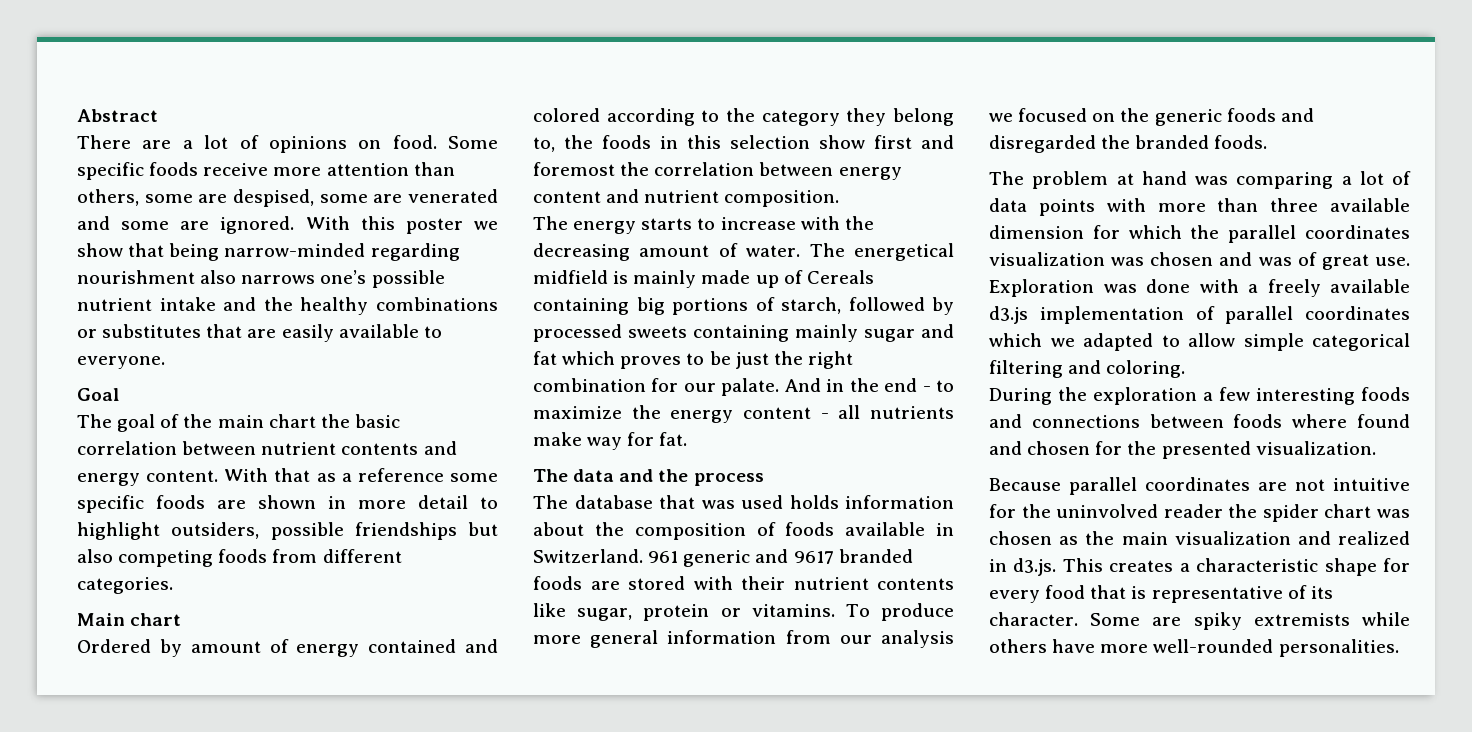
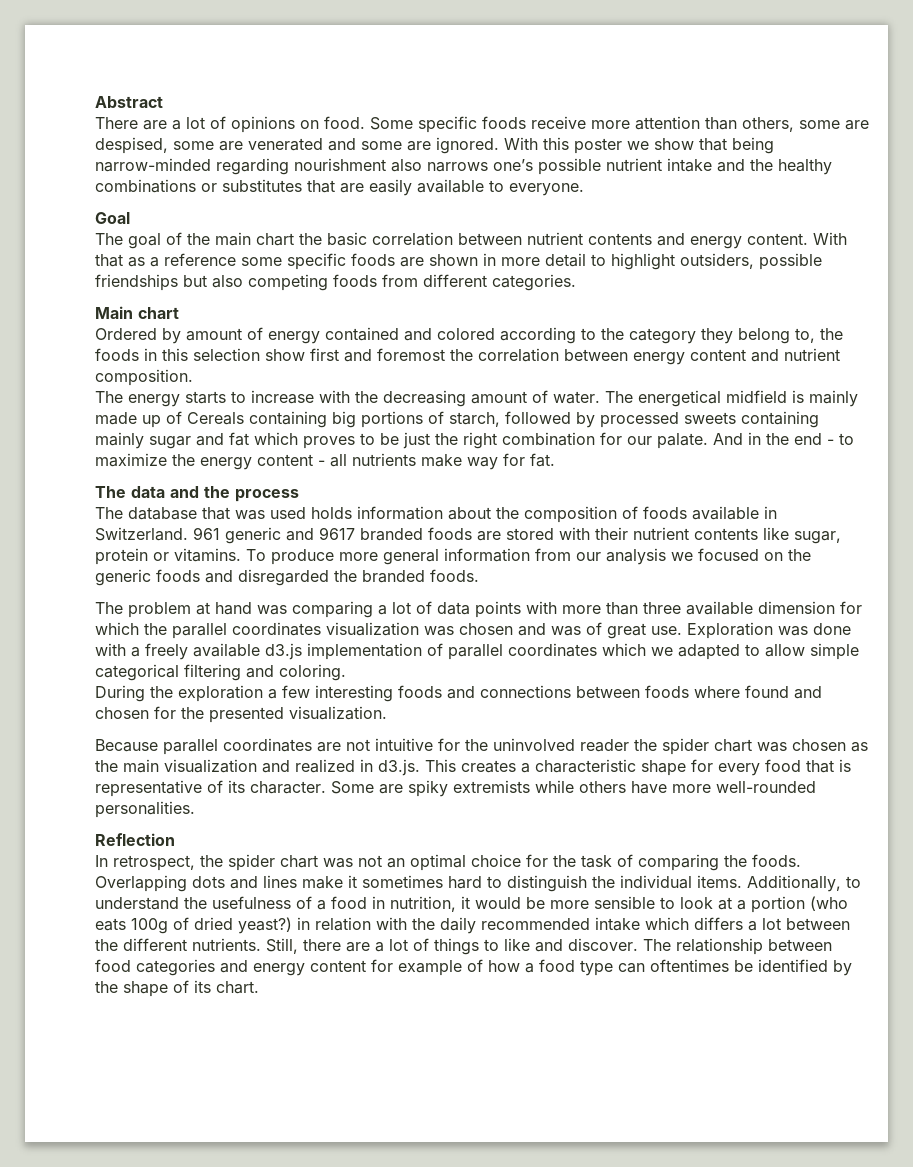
(1399, 648) none -> [95,833,175,846] [95,854,801,871] [95,875,861,892] [95,896,848,913] [95,917,850,934] [95,938,832,955] [95,959,852,976] [95,980,259,997] // Reflection // In retrospect, the spider chart was not an optimal choice for the task of comparing the foods. Overlapping dots and lines make it sometimes hard to distinguish the individual items. Additionally, to understand the usefulness of a food in nutrition, it would be more sensible to look at a portion (who eats 100g of dried yeast?) in relation with the daily recommended intake which differs a lot between the different nutrients. Still, there are a lot of things to like and discover. The relationship between food categories and energy content for example of how a food type can oftentimes be identified by the shape of its chart.

